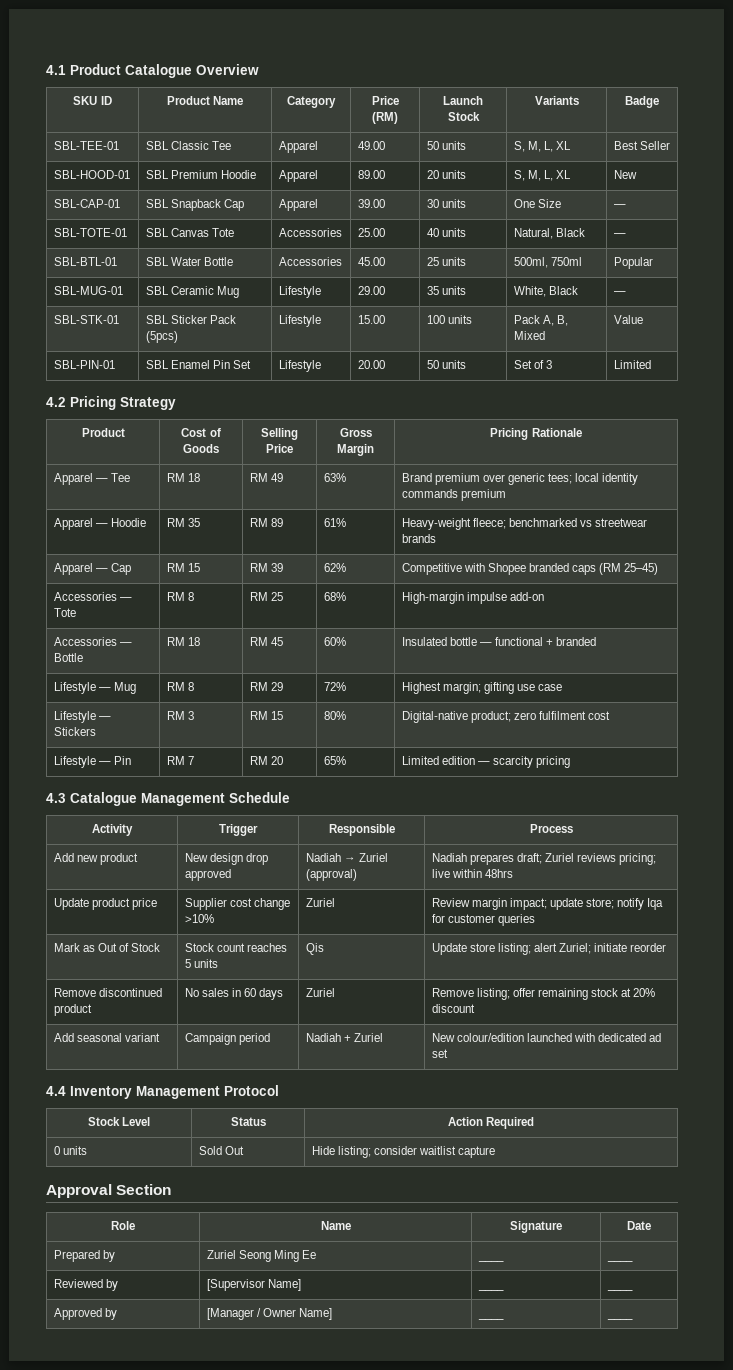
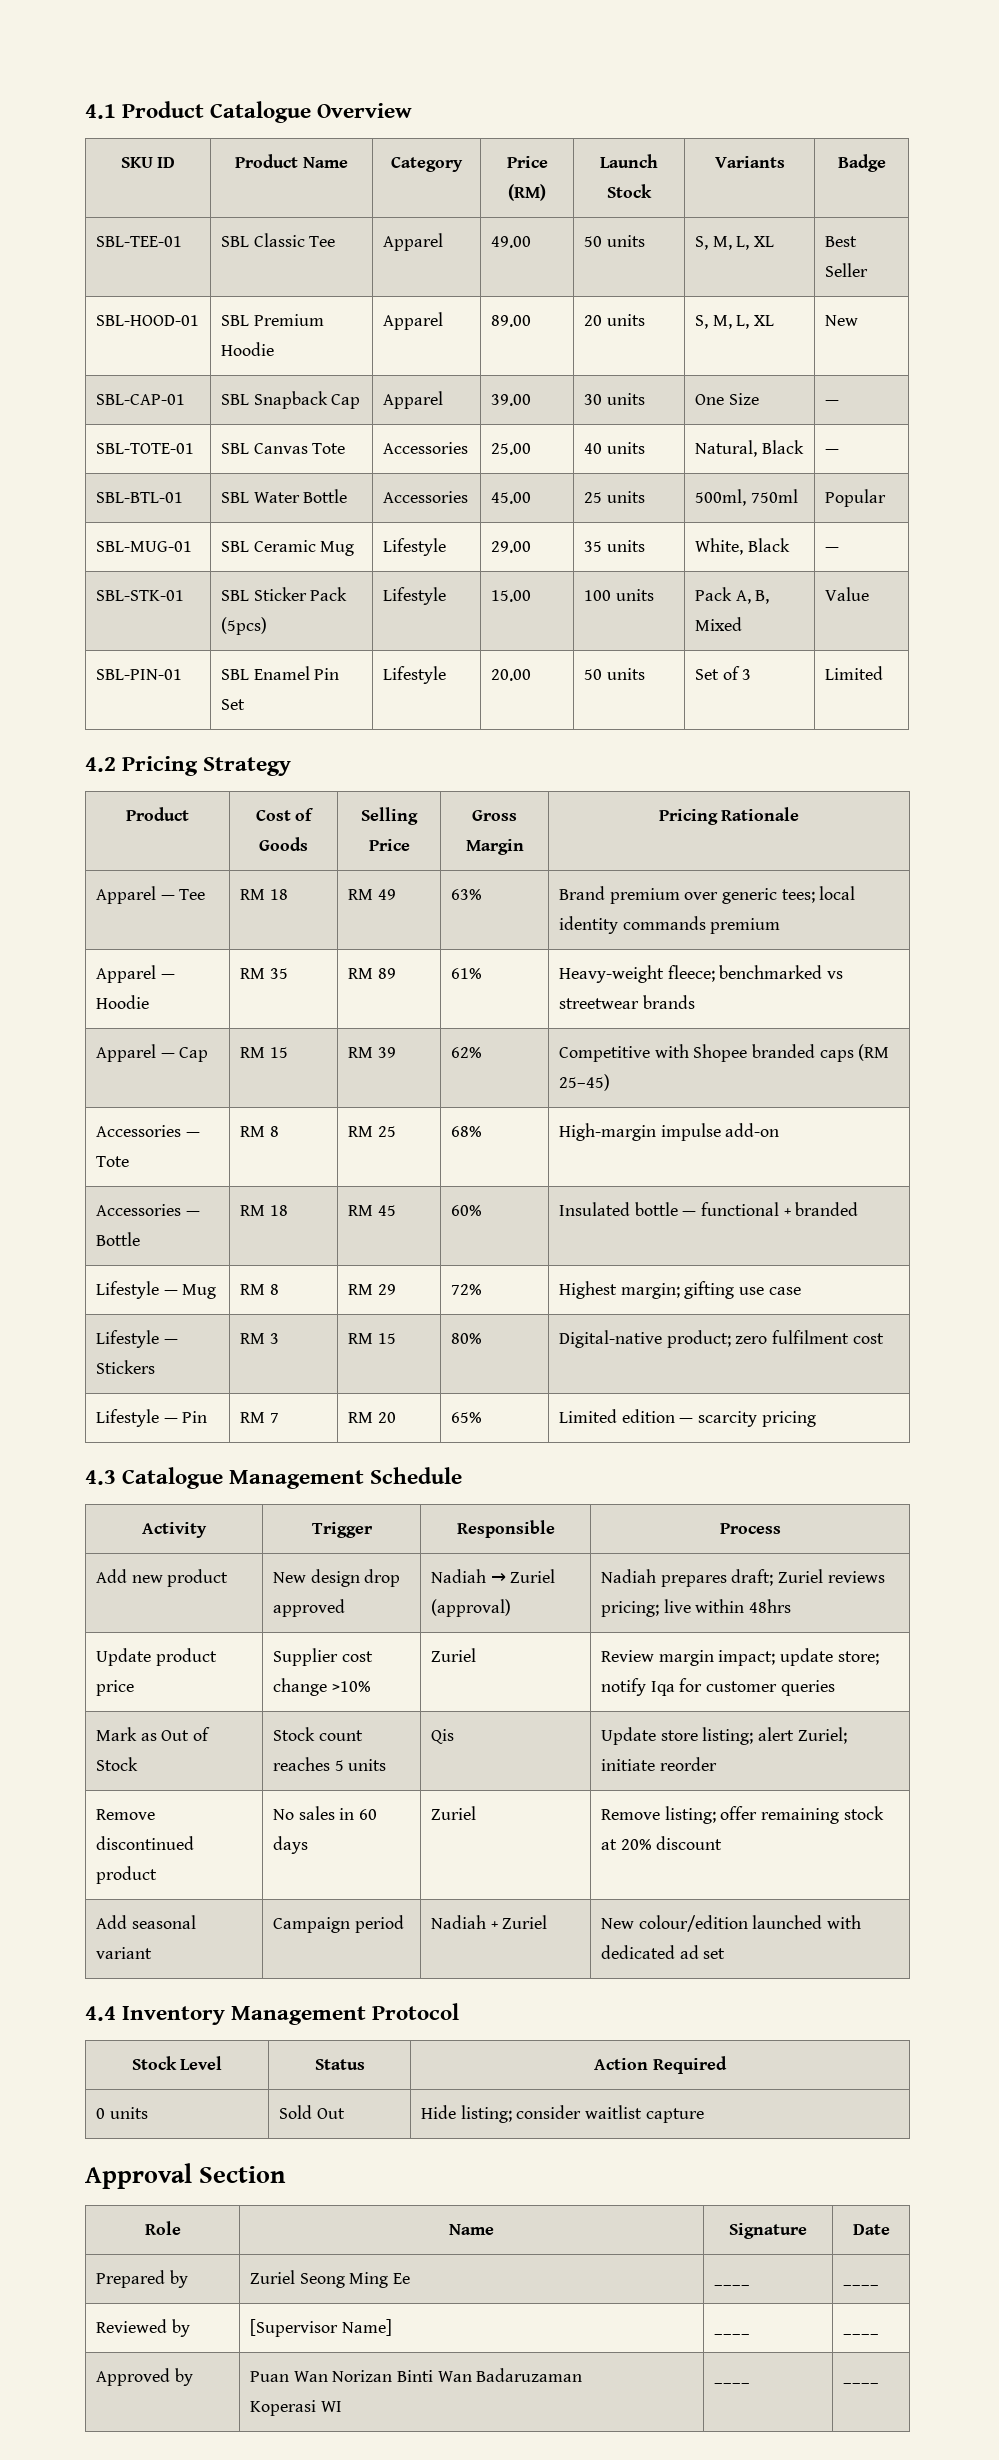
[206,1308,333,1320] [Manager / Owner Name] -> [249,2368,583,2382] [249,2400,342,2416] Puan Wan Norizan Binti Wan Badaruzaman // Koperasi WI

